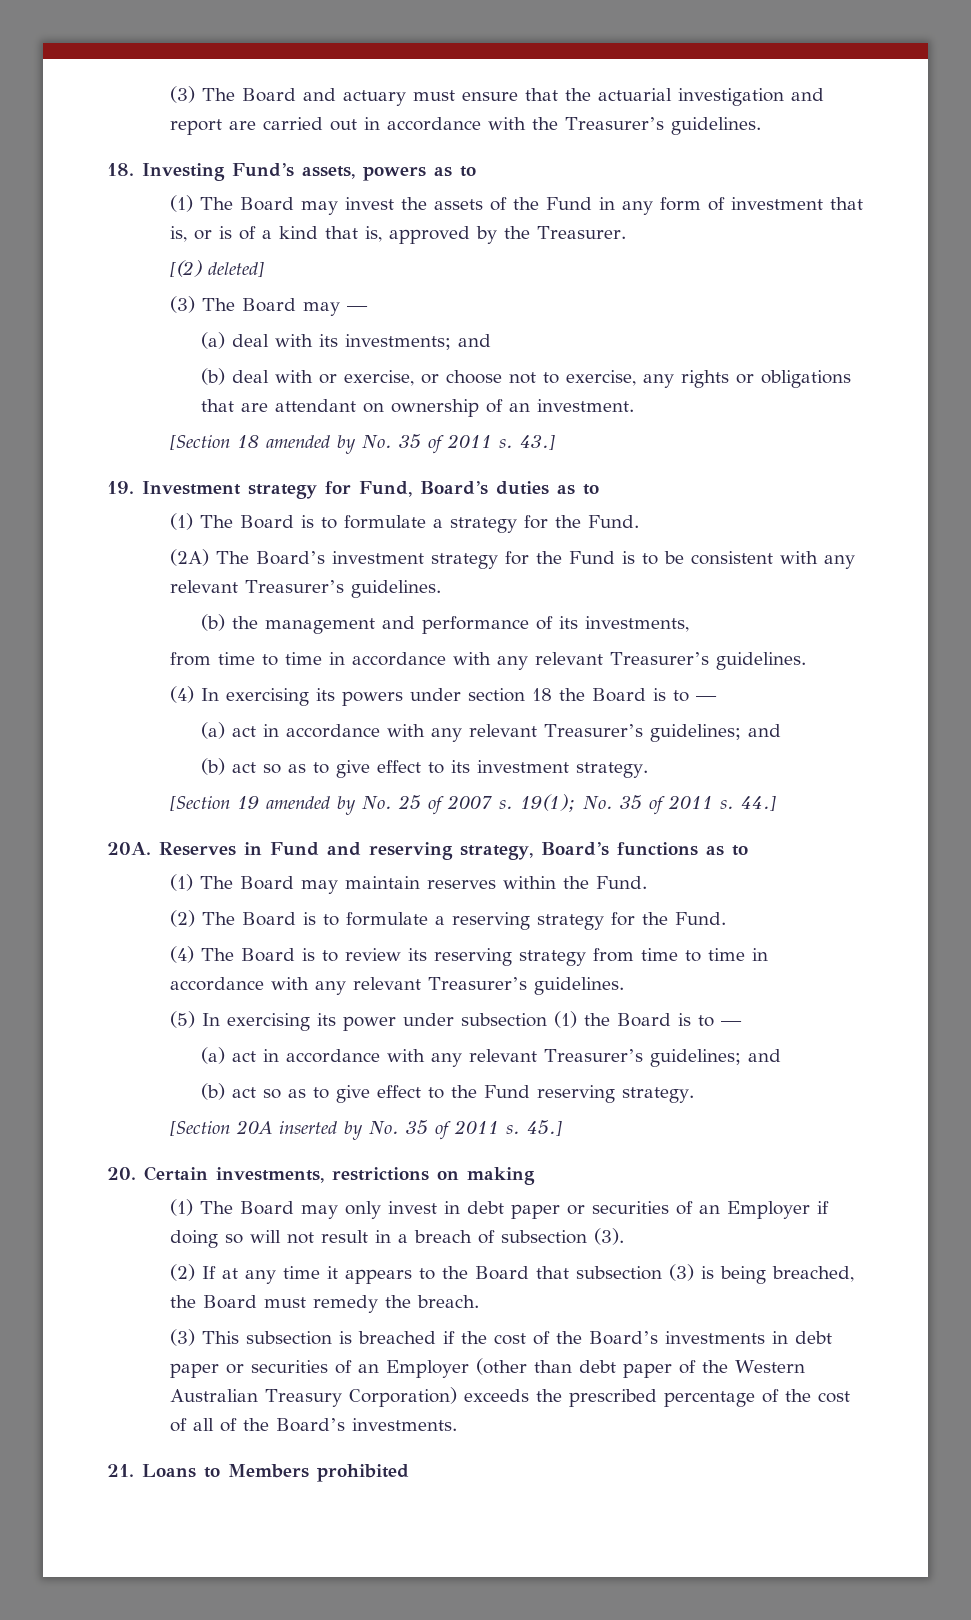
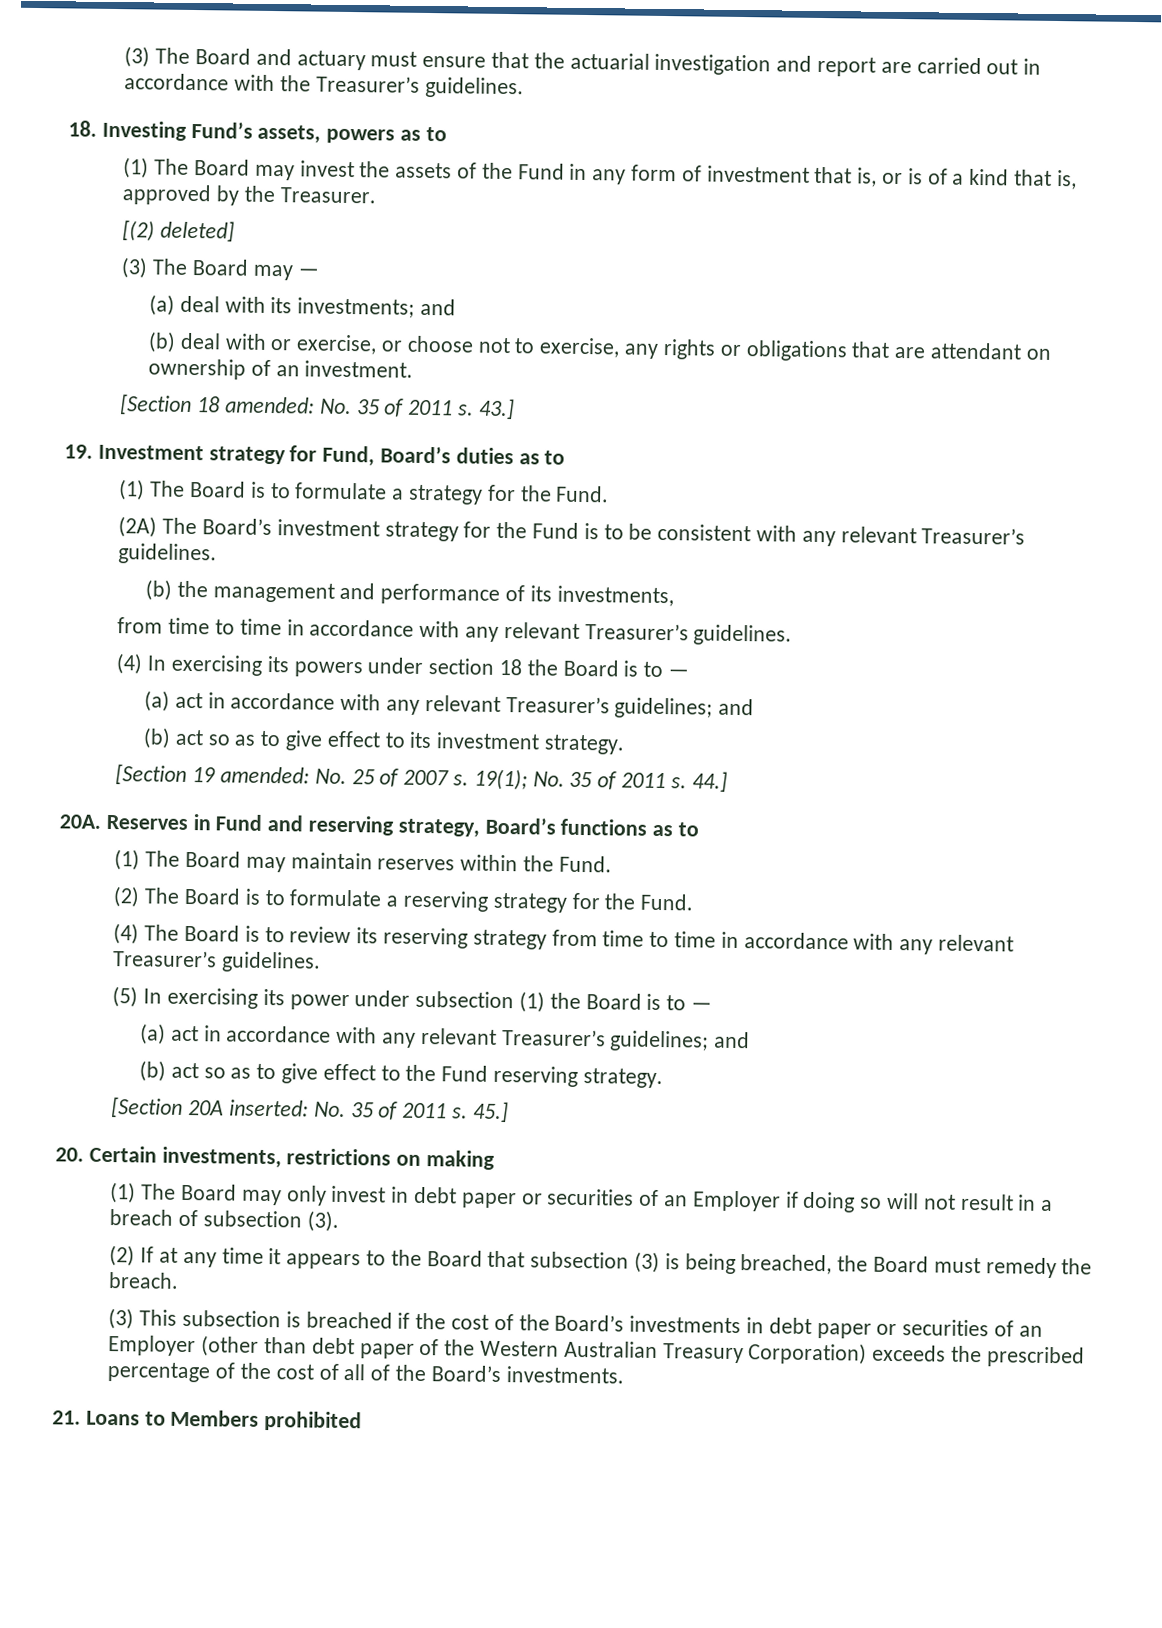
[265,435,356,454] amended by -> [224,396,315,414] amended:
[265,796,356,815] amended by -> [219,766,310,784] amended:
[278,1121,363,1140] inserted by -> [228,1099,309,1117] inserted:

